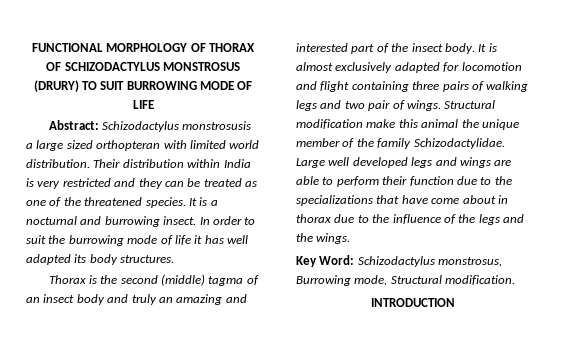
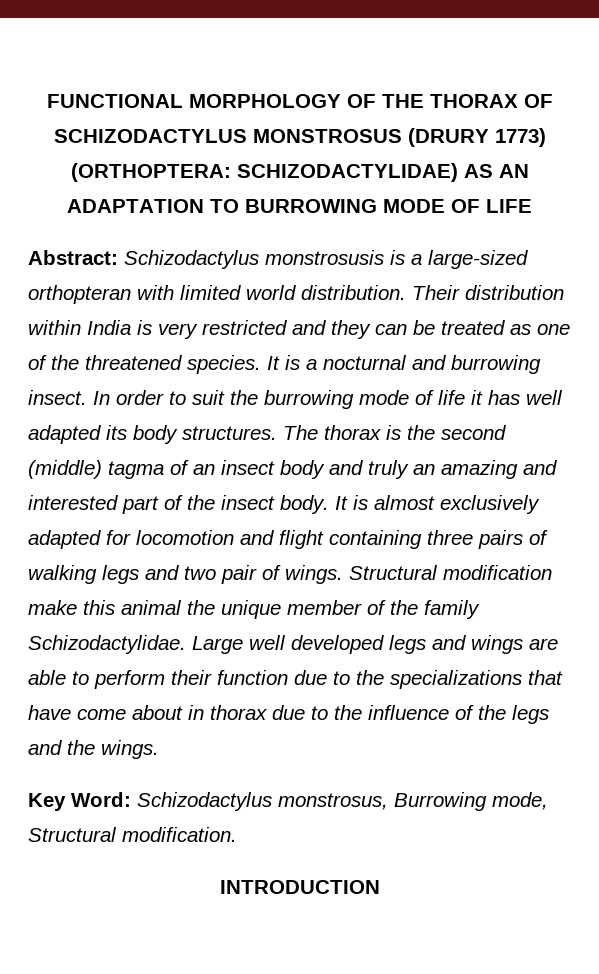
(206, 47) none -> [381,94,424,108] THE
[33,80,125,92] (DRURY) TO SUIT -> [407,128,546,147] [70,163,529,182] [67,199,239,213] (DRURY 1773) (ORTHOPTERA: SCHIZODACTYLIDAE) AS AN ADAPTATION TO
[26,140,93,151] a large sized -> [390,250,528,269] is a large-sized
[48,275,86,284] // Thorax -> [283,425,381,440] The thorax

